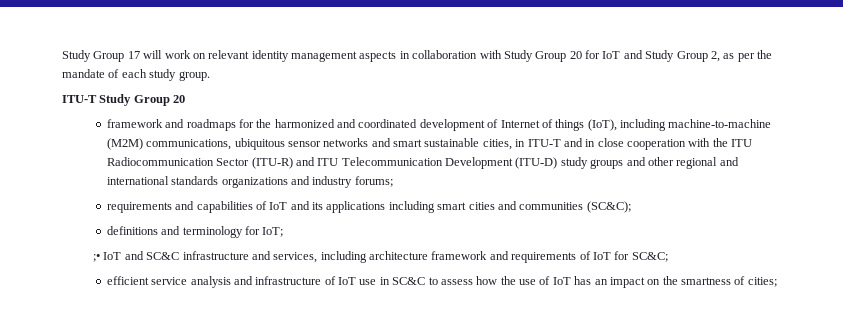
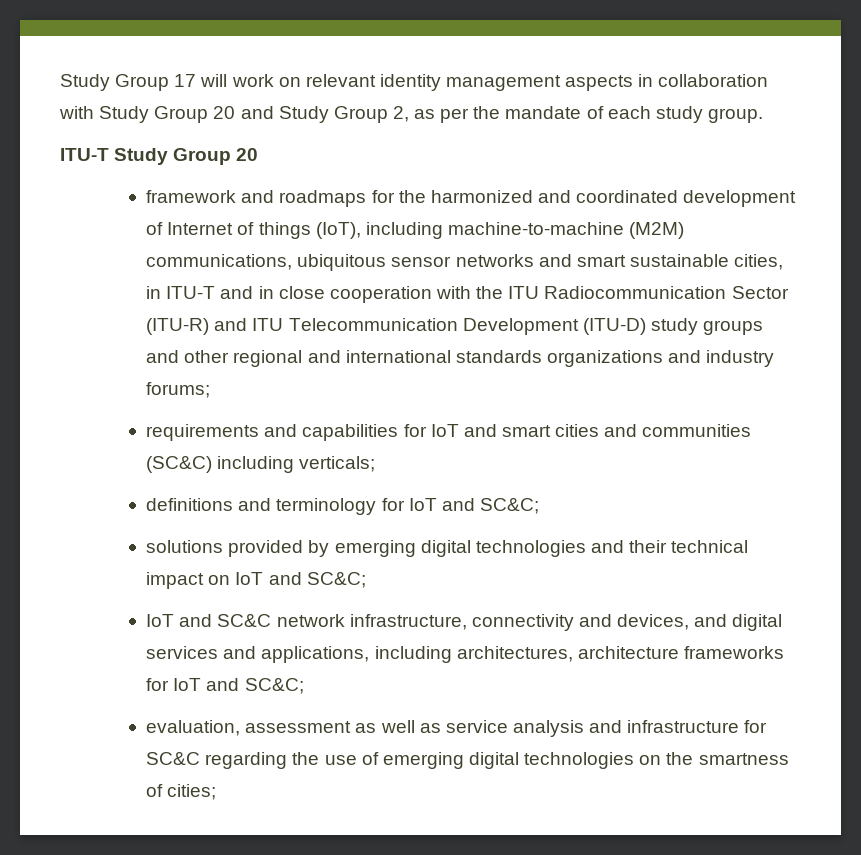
[585,50,621,59] for IoT -> (236, 112) none
[255,201,435,213] of IoT and its applications including -> [403,424,497,437] for IoT and
[586,201,631,213] (SC&C); -> [146,456,376,473] (SC&C) including verticals;
[262,227,284,237] [93,251,668,263] [106,276,645,288] IoT; // ;• IoT and SC&C infrastructure and services, including architecture framework and requirements of IoT for SC&C; // efficient service analysis and infrastructure of IoT use in SC&C to assess how the use of IoT has an impact -> [408,498,539,514] [146,540,749,557] [146,572,366,589] [146,614,783,631] [146,646,784,663] [146,678,304,694] [146,720,768,737] [146,752,635,769] IoT and SC&C; // solutions provided by emerging digital technologies and their technical impact on IoT and SC&C; // IoT and SC&C network infrastructure, connectivity and devices, and digital services and applications, including architectures, architecture frameworks for IoT and SC&C; // evaluation, assessment as well as service analysis and infrastructure for SC&C regarding the use of emerging digital technologies

